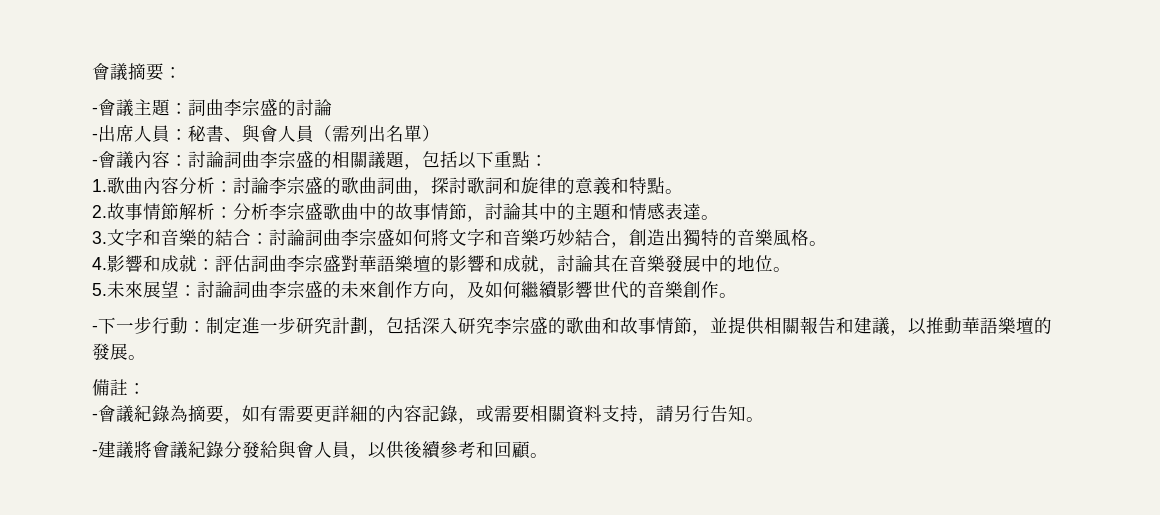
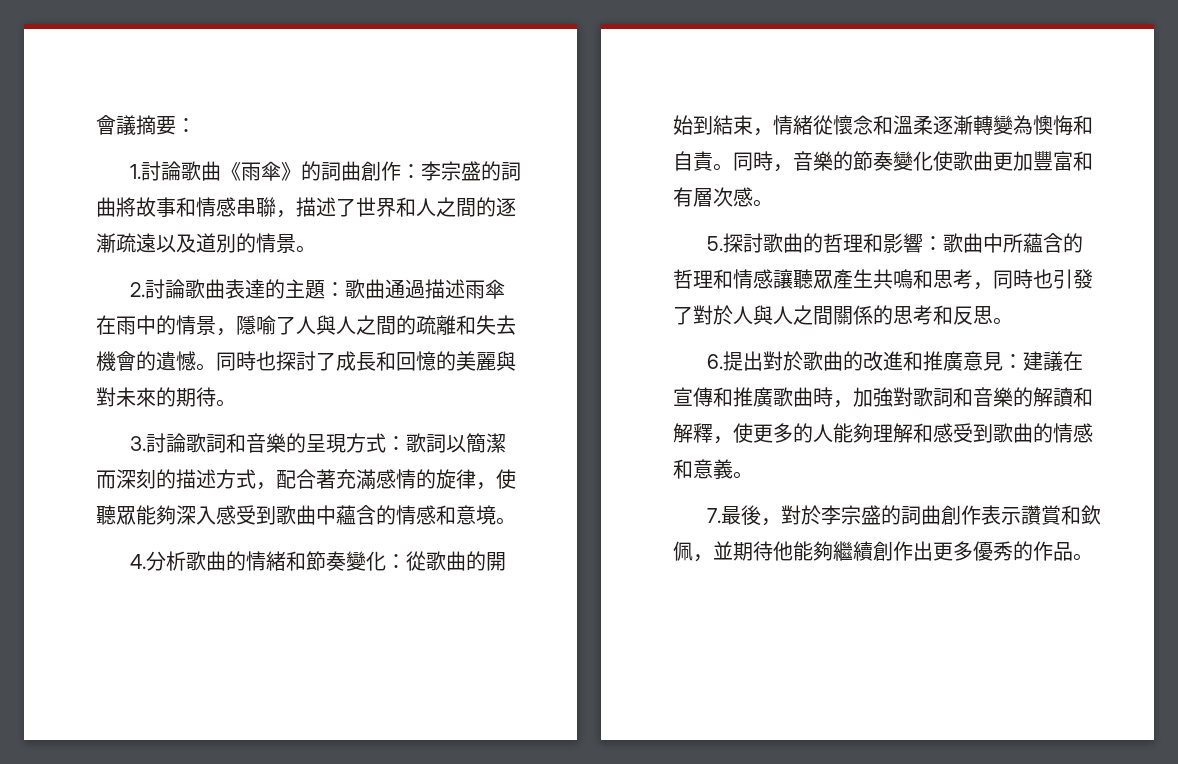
[92,98,332,117] [92,124,440,143] [92,150,548,170] [92,176,683,196] [92,202,719,222] [92,228,827,248] [92,254,791,274] [92,280,737,300] [92,316,1052,336] [92,343,146,360] [92,379,146,396] [92,405,764,424] [92,440,530,460] -會議主題：詞曲李宗盛的討論 // -出席人員：秘書、與會人員（需列出名單） // -會議內容：討論詞曲李宗盛的相關議題，包括以下重點： // 1.歌曲內容分析：討論李宗盛的歌曲詞曲，探討歌詞和旋律的意義和特點。 // 2.故事情節解析：分析李宗盛歌曲中的故事情節，討論其中的主題和情感表達。 // 3.文字和音樂的結合：討論詞曲李宗盛如何將文字和音樂巧妙結合，創造出獨特的音樂風格。 // 4.影響和成就：評估詞曲李宗盛對華語樂壇的影響和成就，討論其在音樂發展中的地位。 // 5.未來展望：討論詞曲李宗盛的未來創作方向，及如何繼續影響世代的音樂創作。 // -下一步行動：制定進一步研究計劃，包括深入研究李宗盛的歌曲和故事情節，並提供相關報告和建議，以推動華語樂壇的發展。 // 備註： // -會議紀錄為摘要，如有需要更詳細的內容記錄，或需要相關資料支持，請另行告知。 // -建議將會議紀錄分發給與會人員，以供後續參考和回顧 -> [130,161,522,181] [96,197,516,218] [96,233,316,253] [130,279,506,299] [96,315,516,336] [96,351,516,371] [96,387,236,407] [130,433,507,453] [96,469,516,490] [96,505,516,525] [130,551,507,571] [673,115,1093,136] [673,151,1093,172] [673,187,773,207] [707,233,1084,253] [673,269,1093,290] [673,305,1013,325] [707,351,1084,371] [673,387,1093,408] [673,423,1093,444] [673,459,753,479] [707,505,1102,526] [673,541,1073,562] 1.討論歌曲《雨傘》的詞曲創作：李宗盛的詞曲將故事和情感串聯，描述了世界和人之間的逐漸疏遠以及道別的情景。 // 2.討論歌曲表達的主題：歌曲通過描述雨傘在雨中的情景，隱喻了人與人之間的疏離和失去機會的遺憾。同時也探討了成長和回憶的美麗與對未來的期待。 // 3.討論歌詞和音樂的呈現方式：歌詞以簡潔而深刻的描述方式，配合著充滿感情的旋律，使聽眾能夠深入感受到歌曲中蘊含的情感和意境。 // 4.分析歌曲的情緒和節奏變化：從歌曲的開始到結束，情緒從懷念和溫柔逐漸轉變為懊悔和自責。同時，音樂的節奏變化使歌曲更加豐富和有層次感。 // 5.探討歌曲的哲理和影響：歌曲中所蘊含的哲理和情感讓聽眾產生共鳴和思考，同時也引發了對於人與人之間關係的思考和反思。 // 6.提出對於歌曲的改進和推廣意見：建議在宣傳和推廣歌曲時，加強對歌詞和音樂的解讀和解釋，使更多的人能夠理解和感受到歌曲的情感和意義。 // 7.最後，對於李宗盛的詞曲創作表示讚賞和欽佩，並期待他能夠繼續創作出更多優秀的作品

